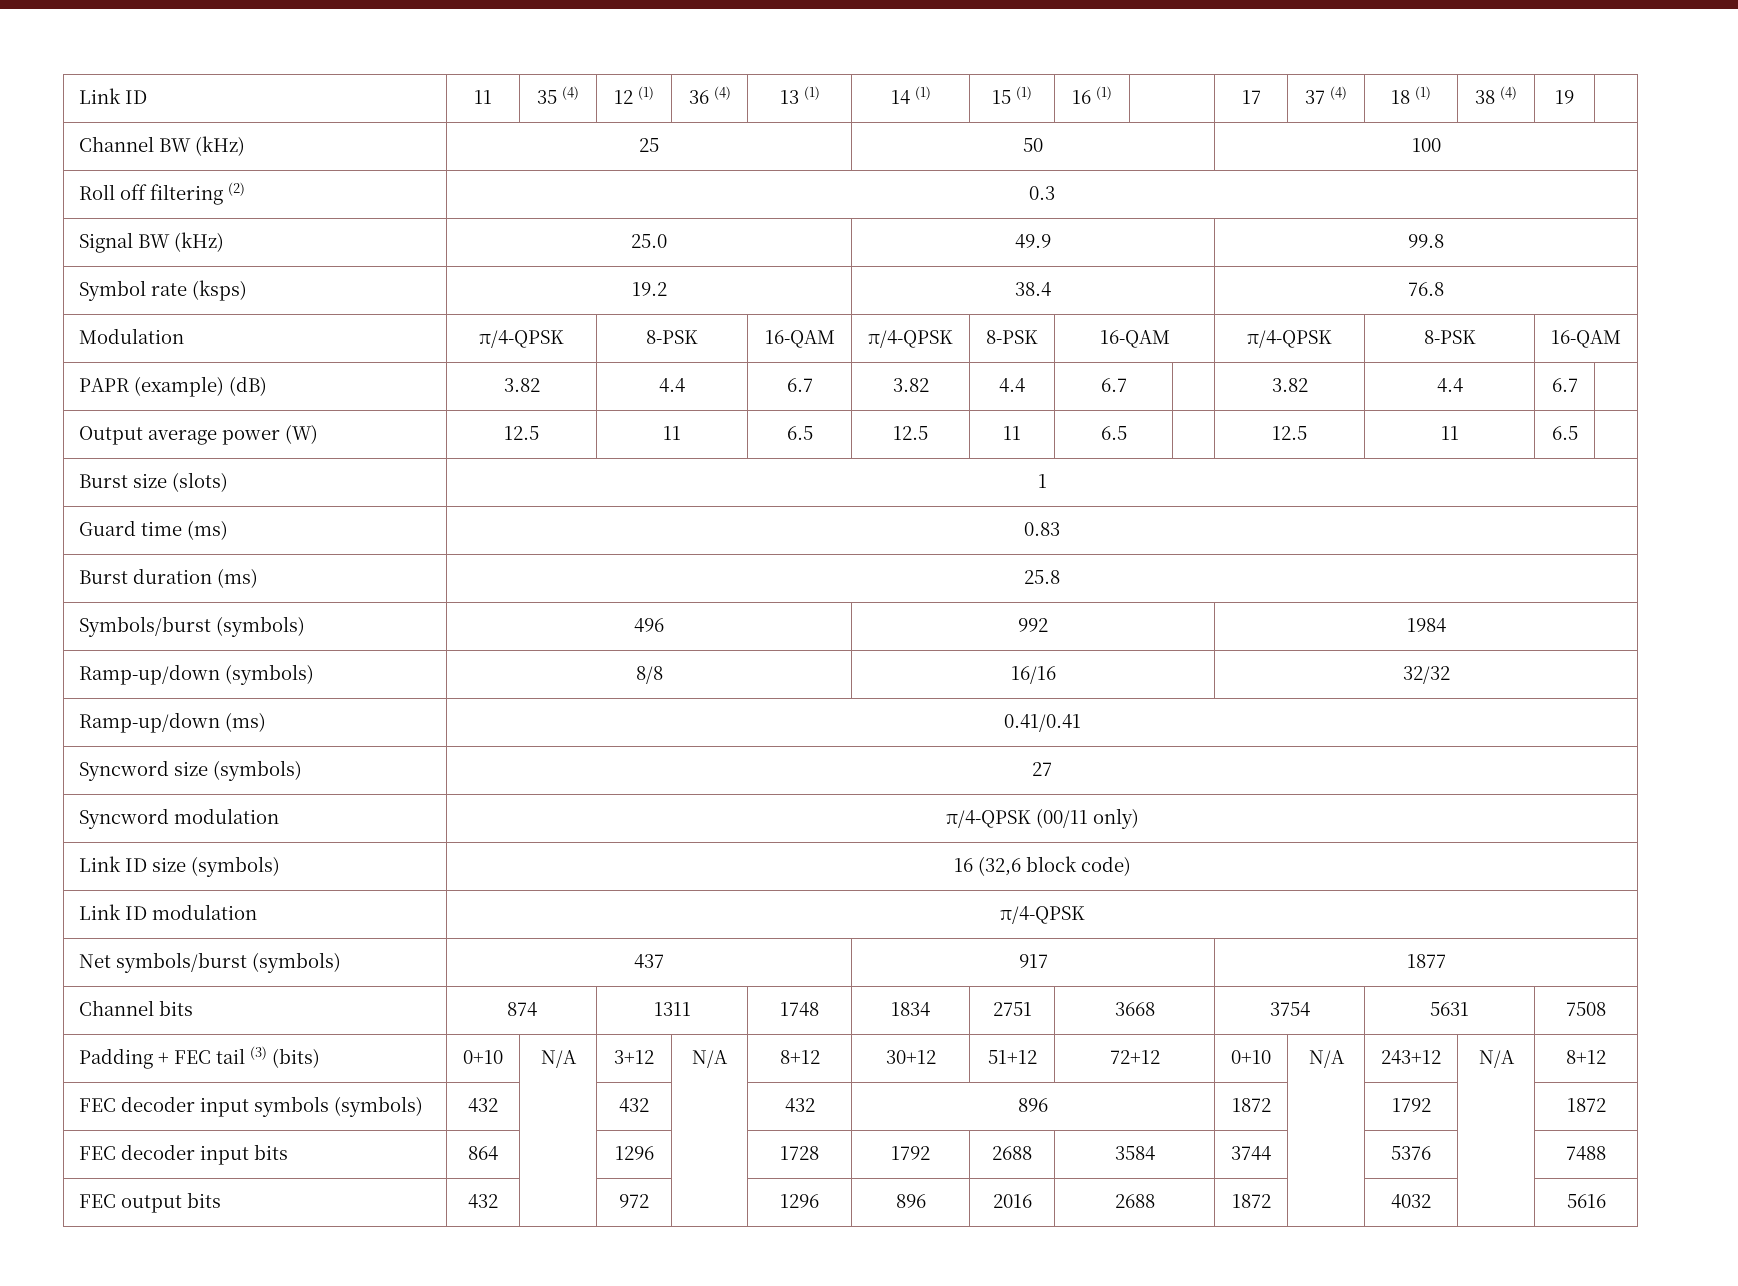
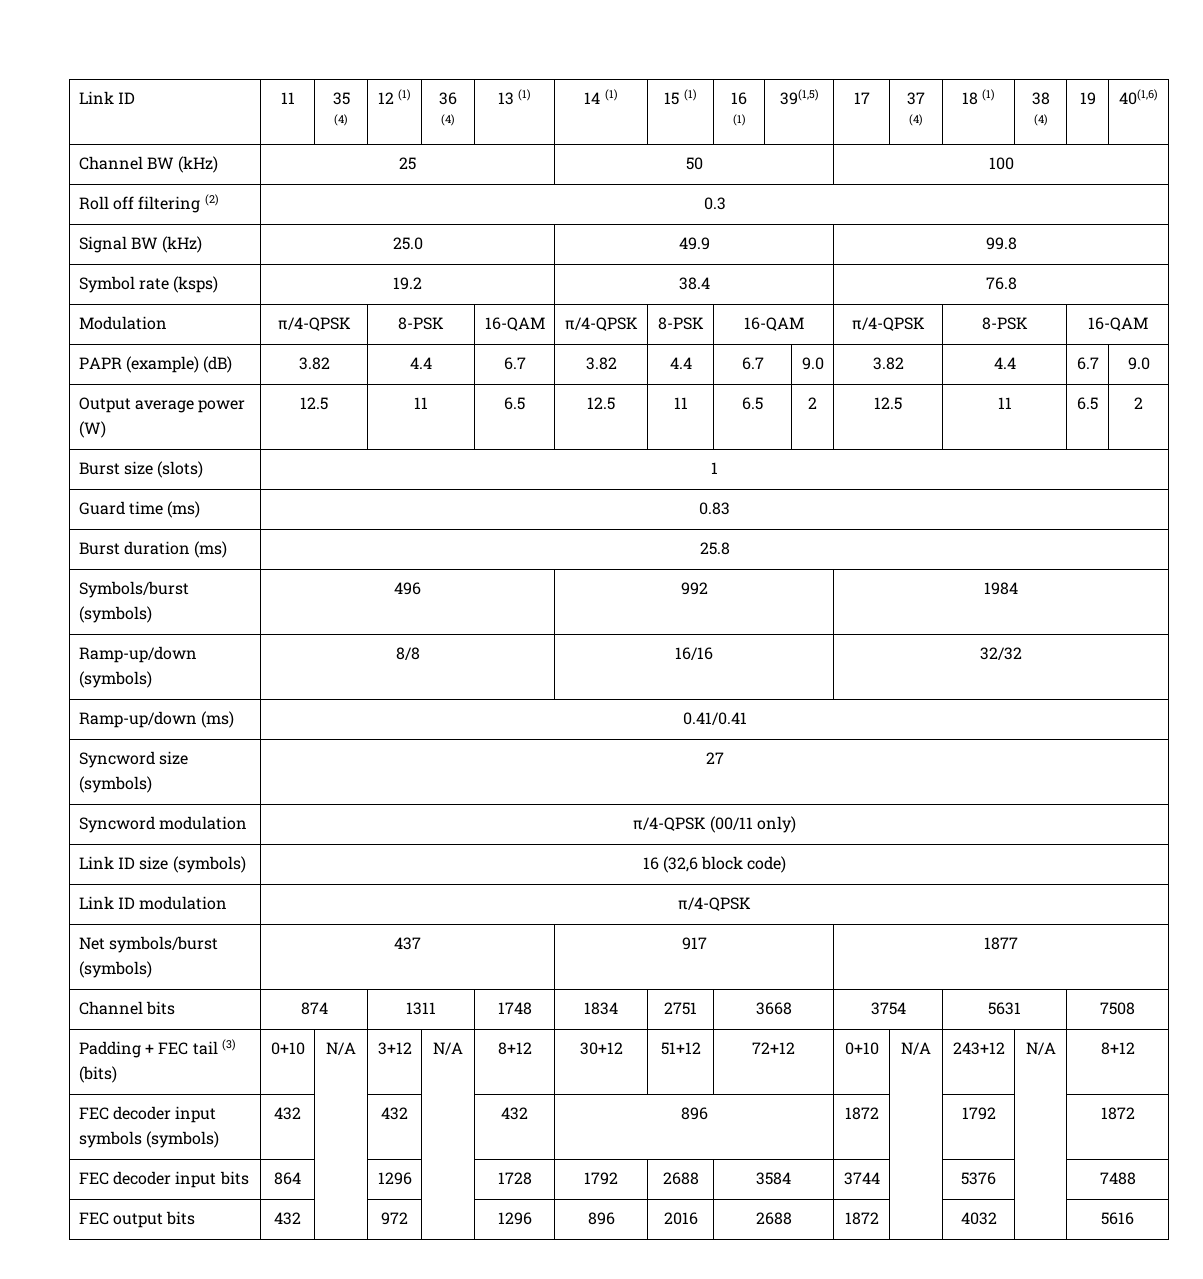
(1112, 93) none -> [779,89,819,105] 39(1,5)
(1574, 97) none -> [1119,89,1158,105] 40(1,6)
[1271,378,1308,392] [1436,378,1463,392] [1551,378,1578,392] | 3.82 | 4.4 | 6.7 | -> [801,357,824,370] [872,357,904,370] [993,357,1016,369] [1076,357,1099,370] [1127,357,1150,370] 9.0 | 3.82 | 4.4 | 6.7 | 9.0
[1272,426,1307,440] [1440,426,1459,440] [1551,426,1578,440] | 12.5 | 11 | 6.5 | -> [808,397,817,409] [874,397,902,410] [997,397,1012,409] [1077,397,1098,410] [1134,397,1143,409] 2 | 12.5 | 11 | 6.5 | 2

